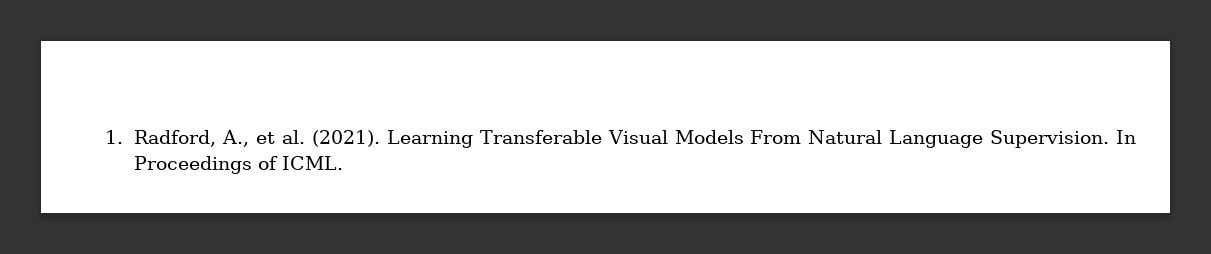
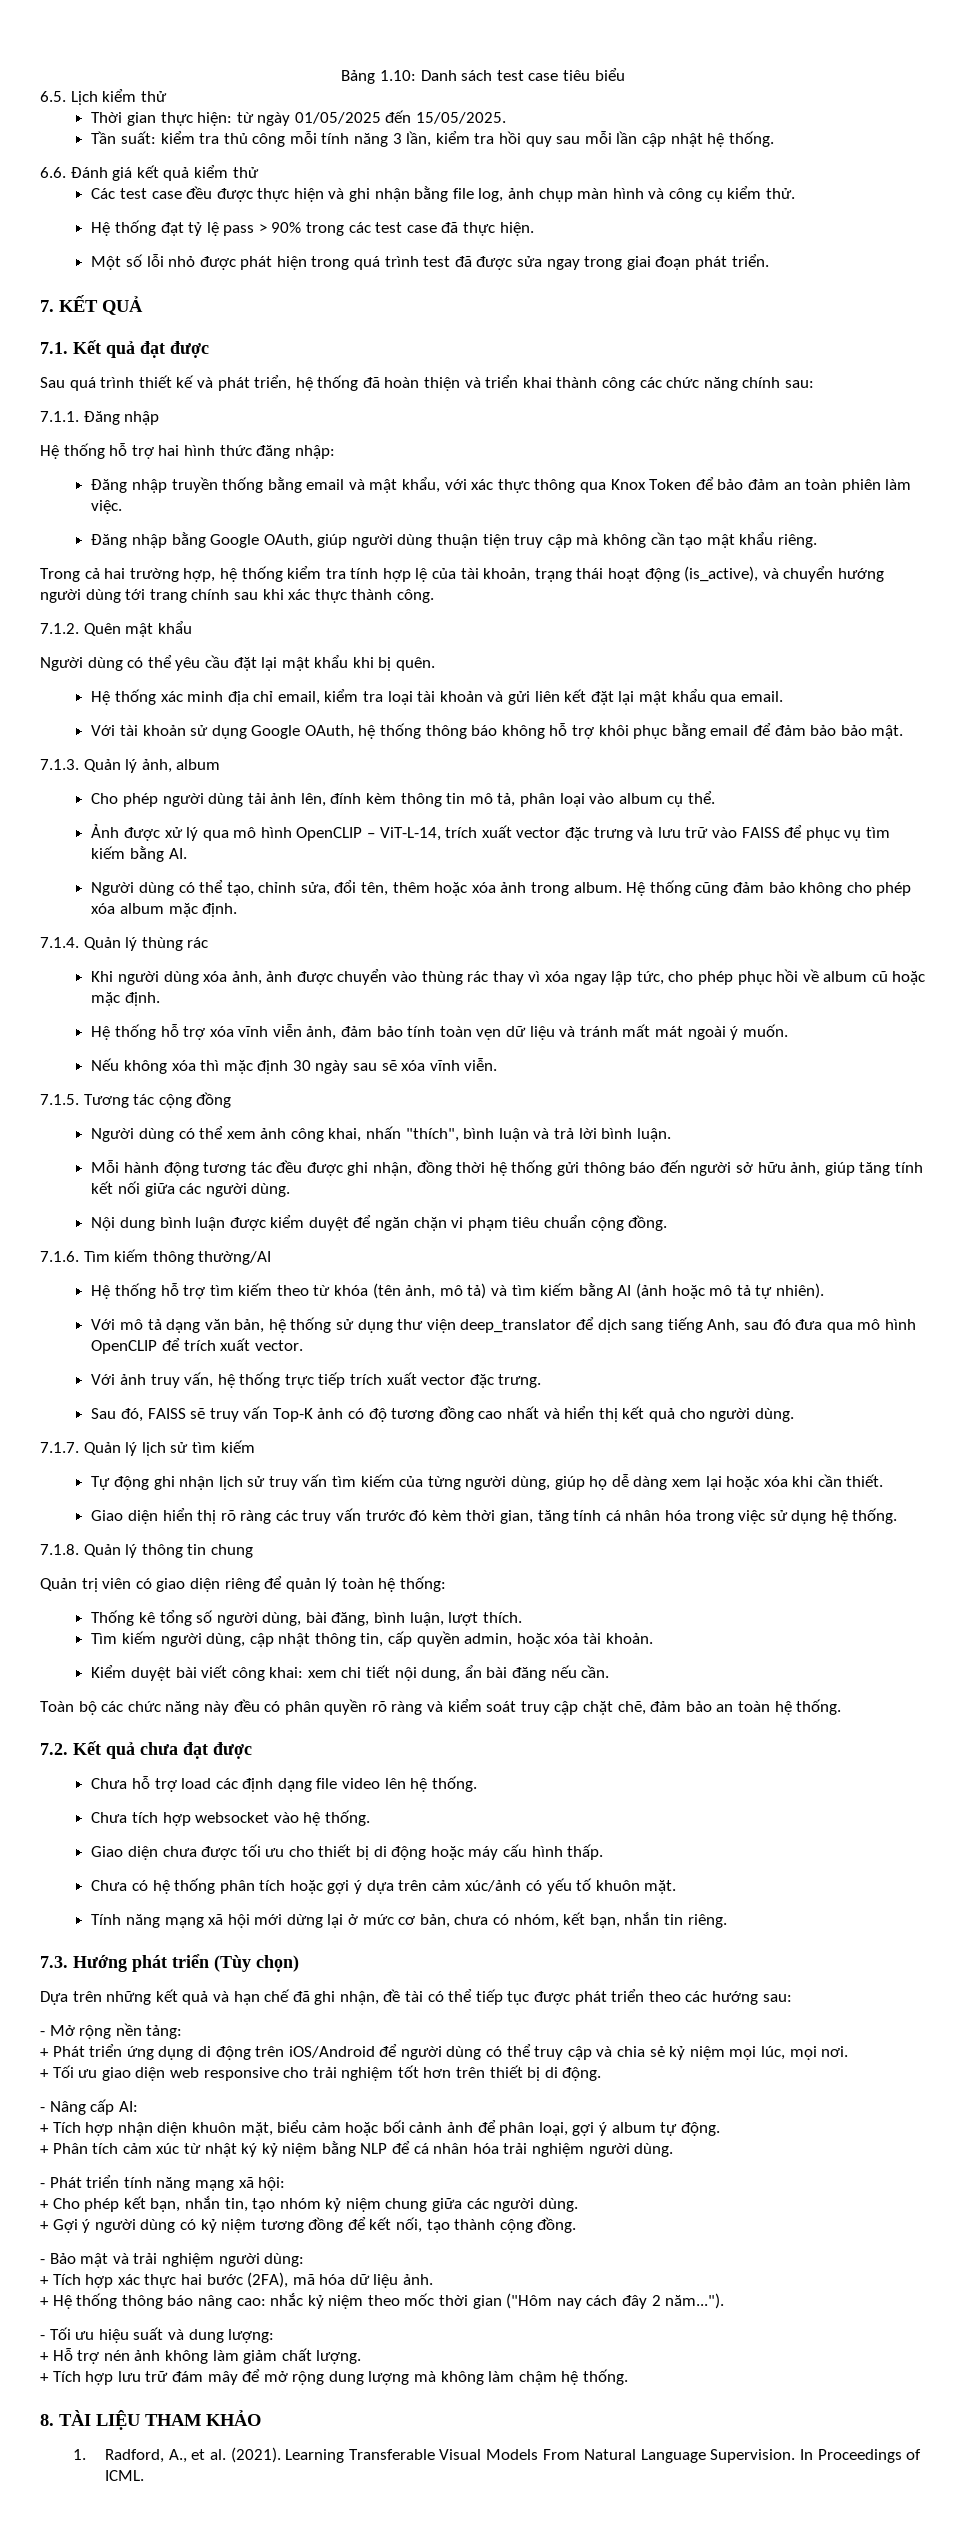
(104, 137) none -> [341,68,625,84] [40,89,167,105] [91,110,507,126] [91,131,774,147] [40,165,259,181] [91,186,795,202] [91,220,534,236] [91,254,769,270] [40,295,143,315] [40,340,209,358] [40,375,814,391] [40,411,160,425] [40,443,335,459] [91,477,912,493] [91,500,123,514] [91,532,817,548] [40,566,884,582] [40,589,434,603] [40,621,192,637] [40,655,436,671] [91,689,783,705] [91,723,904,739] [40,759,221,773] [91,791,715,807] [91,824,890,841] [91,846,187,862] [91,880,912,896] [91,903,238,917] [40,937,209,951] [91,969,926,985] [91,992,160,1006] [91,1024,788,1040] [91,1058,498,1074] [40,1092,232,1108] [91,1126,671,1142] [91,1160,923,1176] [91,1181,291,1197] [91,1215,668,1231] [40,1249,272,1265] [91,1283,824,1299] [91,1317,916,1333] [91,1338,303,1354] [91,1372,542,1388] [91,1406,794,1422] [40,1440,255,1456] [91,1474,884,1490] [91,1508,898,1524] [40,1544,253,1558] [40,1576,447,1592] [91,1610,522,1626] [91,1631,653,1647] [91,1665,610,1681] [40,1699,842,1715] [40,1741,252,1759] [91,1776,477,1792] [91,1810,370,1826] [91,1844,604,1860] [91,1878,677,1894] [91,1912,727,1928] [40,1954,299,1972] [40,1989,792,2005] [40,2023,183,2039] [40,2044,849,2060] [40,2065,602,2081] [40,2099,138,2115] [40,2120,720,2136] [40,2141,674,2157] [40,2175,286,2191] [40,2196,578,2212] [40,2217,577,2233] [40,2253,305,2267] [40,2272,434,2288] [40,2293,725,2309] [40,2327,275,2343] [40,2348,362,2364] [40,2369,629,2385] [40,2410,261,2430] Bảng 1.10: Danh sách test case tiêu biểu // 6.5. Lịch kiểm thử // Thời gian thực hiện: từ ngày 01/05/2025 đến 15/05/2025. // Tần suất: kiểm tra thủ công mỗi tính năng 3 lần, kiểm tra hồi quy sau mỗi lần cập nhật hệ thống. // 6.6. Đánh giá kết quả kiểm thử // Các test case đều được thực hiện và ghi nhận bằng file log, ảnh chụp màn hình và công cụ kiểm thử. // Hệ thống đạt tỷ lệ pass > 90% trong các test case đã thực hiện. // Một số lỗi nhỏ được phát hiện trong quá trình test đã được sửa ngay trong giai đoạn phát triển. // 7. KẾT QUẢ // 7.1. Kết quả đạt được // Sau quá trình thiết kế và phát triển, hệ thống đã hoàn thiện và triển khai thành công các chức năng chính sau: // 7.1.1. Đăng nhập // Hệ thống hỗ trợ hai hình thức đăng nhập: // Đăng nhập truyền thống bằng email và mật khẩu, với xác thực thông qua Knox Token để bảo đảm an toàn phiên làm việc. // Đăng nhập bằng Google OAuth, giúp người dùng thuận tiện truy cập mà không cần tạo mật khẩu riêng. // Trong cả hai trường hợp, hệ thống kiểm tra tính hợp lệ của tài khoản, trạng thái hoạt động (is_active), và chuyển hướng người dùng tới trang chính sau khi xác thực thành công. // 7.1.2. Quên mật khẩu // Người dùng có thể yêu cầu đặt lại mật khẩu khi bị quên. // Hệ thống xác minh địa chỉ email, kiểm tra loại tài khoản và gửi liên kết đặt lại mật khẩu qua email. // Với tài khoản sử dụng Google OAuth, hệ thống thông báo không hỗ trợ khôi phục bằng email để đảm bảo bảo mật. // 7.1.3. Quản lý ảnh, album // Cho phép người dùng tải ảnh lên, đính kèm thông tin mô tả, phân loại vào album cụ thể. // Ảnh được xử lý qua mô hình OpenCLIP – ViT-L-14, trích xuất vector đặc trưng và lưu trữ vào FAISS để phục vụ tìm kiếm bằng AI. // Người dùng có thể tạo, chỉnh sửa, đổi tên, thêm hoặc xóa ảnh trong album. Hệ thống cũng đảm bảo không cho phép xóa album mặc định. // 7.1.4. Quản lý thùng rác // Khi người dùng xóa ảnh, ảnh được chuyển vào thùng rác thay vì xóa ngay lập tức, cho phép phục hồi về album cũ hoặc mặc định. // Hệ thống hỗ trợ xóa vĩnh viễn ảnh, đảm bảo tính toàn vẹn dữ liệu và tránh mất mát ngoài ý muốn. // Nếu không xóa thì mặc định 30 ngày sau sẽ xóa vĩnh viễn. // 7.1.5. Tương tác cộng đồng // Người dùng có thể xem ảnh công khai, nhấn "thích", bình luận và trả lời bình luận. // Mỗi hành động tương tác đều được ghi nhận, đồng thời hệ thống gửi thông báo đến người sở hữu ảnh, giúp tăng tính kết nối giữa các người dùng. // Nội dung bình luận được kiểm duyệt để ngăn chặn vi phạm tiêu chuẩn cộng đồng. // 7.1.6. Tìm kiếm thông thường/AI // Hệ thống hỗ trợ tìm kiếm theo từ khóa (tên ảnh, mô tả) và tìm kiếm bằng AI (ảnh hoặc mô tả tự nhiên). // Với mô tả dạng văn bản, hệ thống sử dụng thư viện deep_translator để dịch sang tiếng Anh, sau đó đưa qua mô hình OpenCLIP để trích xuất vector. // Với ảnh truy vấn, hệ thống trực tiếp trích xuất vector đặc trưng. // Sau đó, FAISS sẽ truy vấn Top-K ảnh có độ tương đồng cao nhất và hiển thị kết quả cho người dùng. // 7.1.7. Quản lý lịch sử tìm kiếm // Tự động ghi nhận lịch sử truy vấn tìm kiếm của từng người dùng, giúp họ dễ dàng xem lại hoặc xóa khi cần thiết. // Giao diện hiển thị rõ ràng các truy vấn trước đó kèm thời gian, tăng tính cá nhân hóa trong việc sử dụng hệ thống. // 7.1.8. Quản lý thông tin chung // Quản trị viên có giao diện riêng để quản lý toàn hệ thống: // Thống kê tổng số người dùng, bài đăng, bình luận, lượt thích. // Tìm kiếm người dùng, cập nhật thông tin, cấp quyền admin, hoặc xóa tài khoản. // Kiểm duyệt bài viết công khai: xem chi tiết nội dung, ẩn bài đăng nếu cần. // Toàn bộ các chức năng này đều có phân quyền rõ ràng và kiểm soát truy cập chặt chẽ, đảm bảo an toàn hệ thống. // 7.2. Kết quả chưa đạt được // Chưa hỗ trợ load các định dạng file video lên hệ thống. // Chưa tích hợp websocket vào hệ thống. // Giao diện chưa được tối ưu cho thiết bị di động hoặc máy cấu hình thấp. // Chưa có hệ thống phân tích hoặc gợi ý dựa trên cảm xúc/ảnh có yếu tố khuôn mặt. // Tính năng mạng xã hội mới dừng lại ở mức cơ bản, chưa có nhóm, kết bạn, nhắn tin riêng. // 7.3. Hướng phát triển (Tùy chọn) // Dựa trên những kết quả và hạn chế đã ghi nhận, đề tài có thể tiếp tục được phát triển theo các hướng sau: // - Mở rộng nền tảng: // + Phát triển ứng dụng di động trên iOS/Android để người dùng có thể truy cập và chia sẻ kỷ niệm mọi lúc, mọi nơi. // + Tối ưu giao diện web responsive cho trải nghiệm tốt hơn trên thiết bị di động. // - Nâng cấp AI: // + Tích hợp nhận diện khuôn mặt, biểu cảm hoặc bối cảnh ảnh để phân loại, gợi ý album tự động. // + Phân tích cảm xúc từ nhật ký kỷ niệm bằng NLP để cá nhân hóa trải nghiệm người dùng. // - Phát triển tính năng mạng xã hội: // + Cho phép kết bạn, nhắn tin, tạo nhóm kỷ niệm chung giữa các người dùng. // + Gợi ý người dùng có kỷ niệm tương đồng để kết nối, tạo thành cộng đồng. // - Bảo mật và trải nghiệm người dùng: // + Tích hợp xác thực hai bước (2FA), mã hóa dữ liệu ảnh. // + Hệ thống thông báo nâng cao: nhắc kỷ niệm theo mốc thời gian ("Hôm nay cách đây 2 năm..."). // - Tối ưu hiệu suất và dung lượng: // + Hỗ trợ nén ảnh không làm giảm chất lượng. // + Tích hợp lưu trữ đám mây để mở rộng dung lượng mà không làm chậm hệ thống. // 8. TÀI LIỆU THAM KHẢO //

